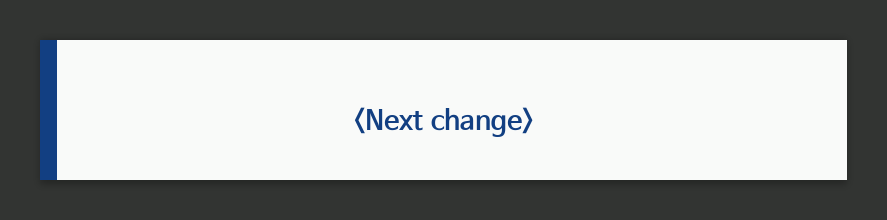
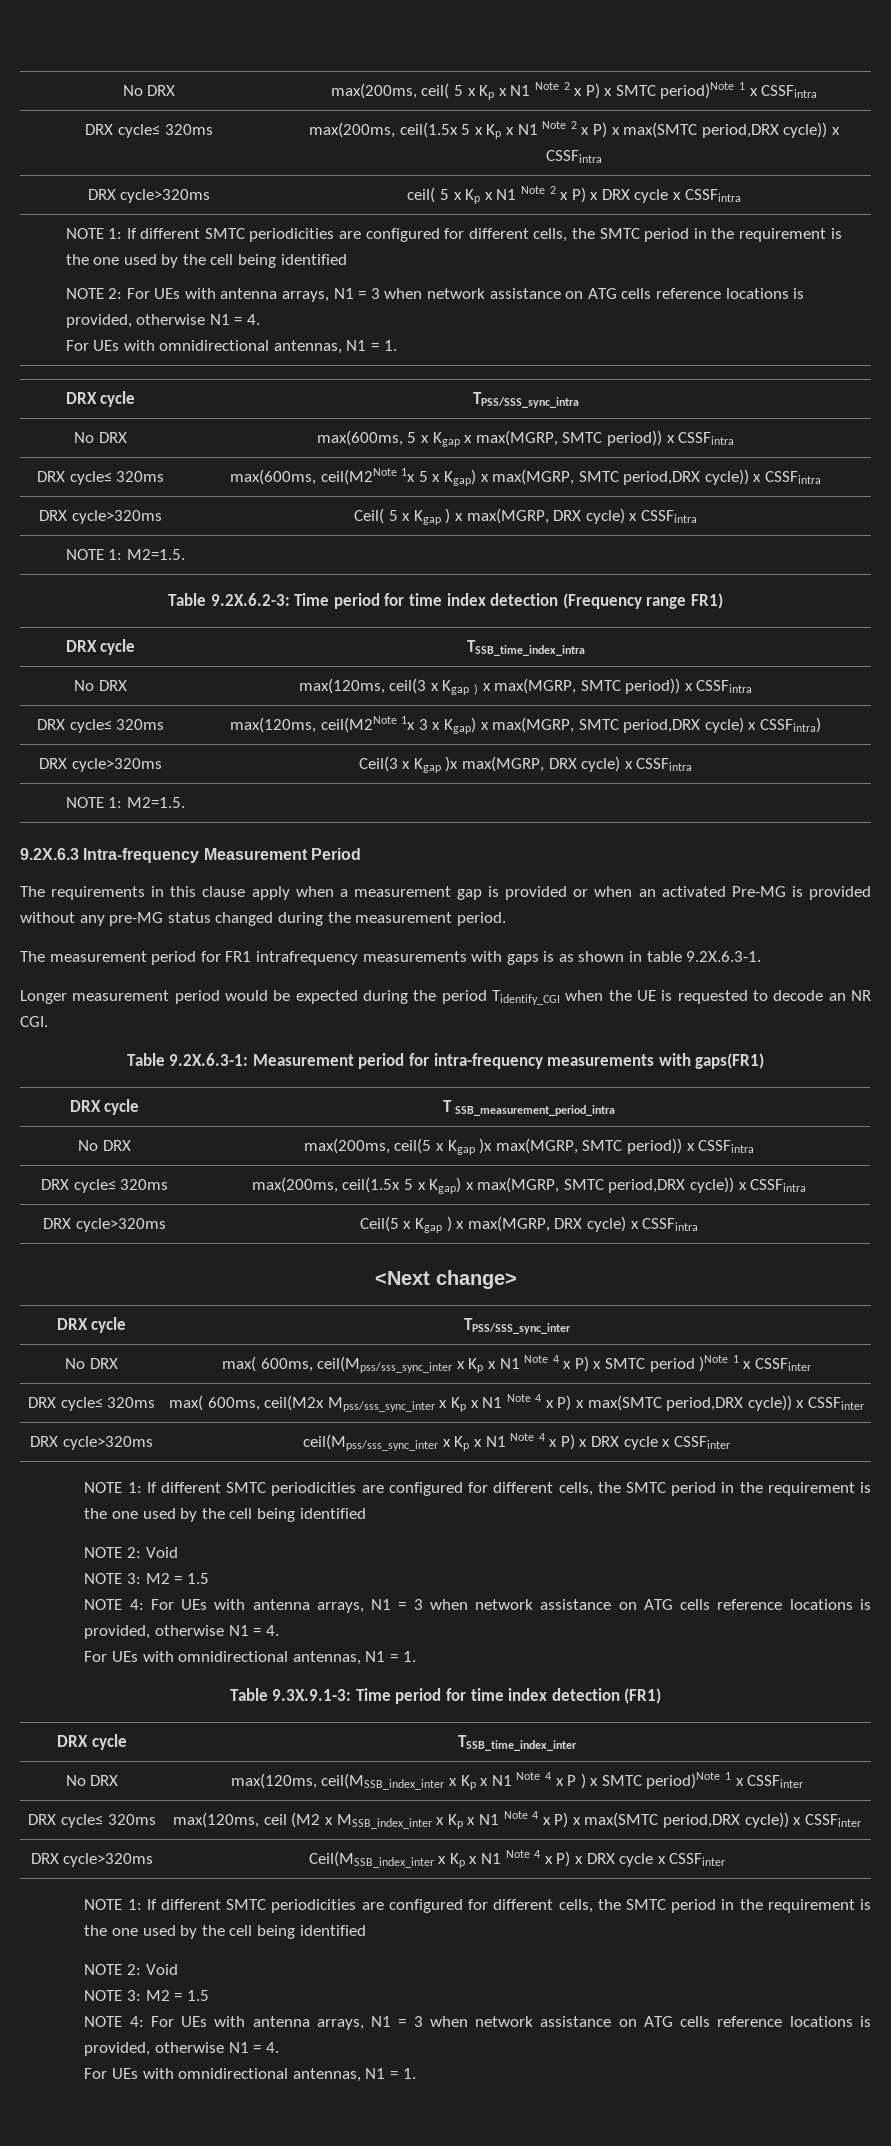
[353,107,534,137] <Next change> -> [122,85,176,96] [330,82,818,100] [85,124,213,138] [309,121,840,139] [546,150,602,163] [87,189,211,203] [407,186,741,204] [65,228,842,242] [65,254,347,268] [65,288,805,302] [65,314,260,328] [65,340,397,354] [65,391,136,407] [472,392,579,408] [74,432,127,443] [316,430,735,447] [36,471,165,485] [229,468,822,486] [39,510,162,524] [354,508,697,525] [65,549,185,560] [168,593,723,609] [65,639,136,655] [466,640,585,656] [74,680,127,691] [298,678,753,695] [36,719,165,733] [229,716,822,734] [39,758,162,772] [358,756,693,773] [65,797,185,808] [20,848,361,863] [20,886,871,900] [20,912,506,926] [20,951,762,965] [20,990,872,1005] [20,1016,48,1027] [126,1053,765,1069] [69,1099,140,1115] [442,1100,616,1116] [78,1140,131,1151] [303,1138,755,1155] [40,1179,169,1193] [251,1177,807,1194] [43,1218,166,1232] [359,1216,699,1233] [374,1270,517,1289] [56,1317,127,1333] [463,1318,571,1334] [65,1358,118,1369] [221,1355,812,1373] [27,1397,156,1411] [168,1394,865,1412] [30,1436,153,1450] [303,1433,730,1451] [84,1482,871,1496] [84,1508,366,1522] [84,1547,178,1558] [84,1573,209,1584] [84,1599,871,1613] [84,1625,279,1639] [84,1651,416,1665] [229,1688,662,1704] [57,1734,127,1750] [458,1735,577,1751] [65,1775,119,1786] [230,1772,804,1790] [28,1814,156,1828] [173,1811,861,1829] [30,1853,154,1867] [308,1850,726,1868] [84,1899,871,1913] [84,1925,366,1939] [84,1964,178,1975] [84,1990,209,2001] [84,2016,871,2030] [84,2042,279,2056] [84,2068,416,2082] No DRX | max(200ms, ceil( 5 x Kp x N1 Note 2 x P) x SMTC period)Note 1 x CSSFintra // DRX cycle≤ 320ms | max(200ms, ceil(1.5x 5 x Kp x N1 Note 2 x P) x max(SMTC period,DRX cycle)) x CSSFintra // DRX cycle>320ms | ceil( 5 x Kp x N1 Note 2 x P) x DRX cycle x CSSFintra // NOTE 1: If different SMTC periodicities are configured for different cells, the SMTC period in the requirement is the one used by the cell being identified // NOTE 2: For UEs with antenna arrays, N1 = 3 when network assistance on ATG cells reference locations is provided, otherwise N1 = 4. // For UEs with omnidirectional antennas, N1 = 1. // DRX cycle | TPSS/SSS_sync_intra // No DRX | max(600ms, 5 x Kgap x max(MGRP, SMTC period)) x CSSFintra // DRX cycle≤ 320ms | max(600ms, ceil(M2Note 1x 5 x Kgap) x max(MGRP, SMTC period,DRX cycle)) x CSSFintra // DRX cycle>320ms | Ceil( 5 x Kgap ) x max(MGRP, DRX cycle) x CSSFintra // NOTE 1: M2=1.5. // Table 9.2X.6.2-3: Time period for time index detection (Frequency range FR1) // DRX cycle | TSSB_time_index_intra // No DRX | max(120ms, ceil(3 x Kgap ) x max(MGRP, SMTC period)) x CSSFintra // DRX cycle≤ 320ms | max(120ms, ceil(M2Note 1x 3 x Kgap) x max(MGRP, SMTC period,DRX cycle) x CSSFintra) // DRX cycle>320ms | Ceil(3 x Kgap )x max(MGRP, DRX cycle) x CSSFintra // NOTE 1: M2=1.5. // 9.2X.6.3 Intra-frequency Measurement Period // The requirements in this clause apply when a measurement gap is provided or when an activated Pre-MG is provided without any pre-MG status changed during the measurement period. // The measurement period for FR1 intrafrequency measurements with gaps is as shown in table 9.2X.6.3-1. // Longer measurement period would be expected during the period Tidentify_CGI when the UE is requested to decode an NR CGI. // Table 9.2X.6.3-1: Measurement period for intra-frequency measurements with gaps(FR1) // DRX cycle | T SSB_measurement_period_intra // No DRX | max(200ms, ceil(5 x Kgap )x max(MGRP, SMTC period)) x CSSFintra // DRX cycle≤ 320ms | max(200ms, ceil(1.5x 5 x Kgap) x max(MGRP, SMTC period,DRX cycle)) x CSSFintra // DRX cycle>320ms | Ceil(5 x Kgap ) x max(MGRP, DRX cycle) x CSSFintra // <Next change> // DRX cycle | TPSS/SSS_sync_inter // No DRX | max( 600ms, ceil(Mpss/sss_sync_inter x Kp x N1 Note 4 x P) x SMTC period )Note 1 x CSSFinter // DRX cycle≤ 320ms | max( 600ms, ceil(M2x Mpss/sss_sync_inter x Kp x N1 Note 4 x P) x max(SMTC period,DRX cycle)) x CSSFinter // DRX cycle>320ms | ceil(Mpss/sss_sync_inter x Kp x N1 Note 4 x P) x DRX cycle x CSSFinter // NOTE 1: If different SMTC periodicities are configured for different cells, the SMTC period in the requirement is the one used by the cell being identified // NOTE 2: Void // NOTE 3: M2 = 1.5 // NOTE 4: For UEs with antenna arrays, N1 = 3 when network assistance on ATG cells reference locations is provided, otherwise N1 = 4. // For UEs with omnidirectional antennas, N1 = 1. // Table 9.3X.9.1-3: Time period for time index detection (FR1) // DRX cycle | TSSB_time_index_inter // No DRX | max(120ms, ceil(MSSB_index_inter x Kp x N1 Note 4 x P ) x SMTC period)Note 1 x CSSFinter // DRX cycle≤ 320ms | max(120ms, ceil (M2 x MSSB_index_inter x Kp x N1 Note 4 x P) x max(SMTC period,DRX cycle)) x CSSFinter // DRX cycle>320ms | Ceil(MSSB_index_inter x Kp x N1 Note 4 x P) x DRX cycle x CSSFinter // NOTE 1: If different SMTC periodicities are configured for different cells, the SMTC period in the requirement is the one used by the cell being identified // NOTE 2: Void // NOTE 3: M2 = 1.5 // NOTE 4: For UEs with antenna arrays, N1 = 3 when network assistance on ATG cells reference locations is provided, otherwise N1 = 4. // For UEs with omnidirectional antennas, N1 = 1.

